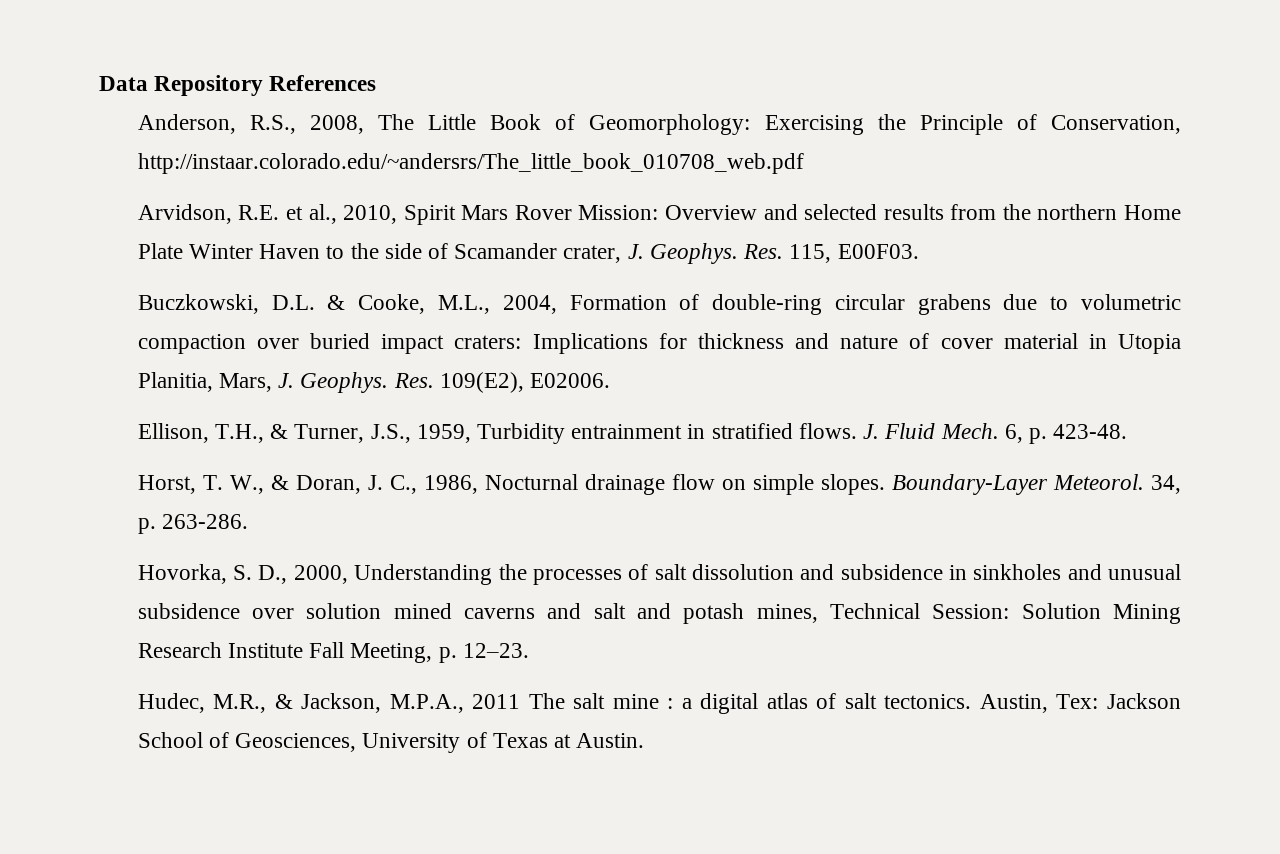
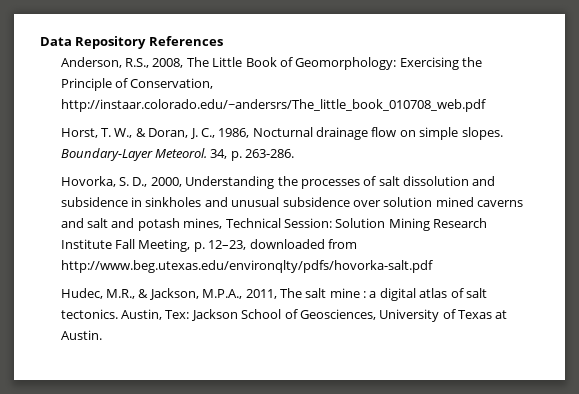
[137,204,1181,225] [137,243,919,264] [137,294,1181,315] [137,333,1181,354] [137,372,611,393] [137,423,1128,444] // Arvidson, R.E. et al., 2010, Spirit Mars Rover Mission: Overview and selected results from the northern Home Plate Winter Haven to the side of Scamander crater, J. Geophys. Res. 115, E00F03. // Buczkowski, D.L. & Cooke, M.L., 2004, Formation of double-ring circular grabens due to volumetric compaction over buried impact craters: Implications for thickness and nature of cover material in Utopia Planitia, Mars, J. Geophys. Res. 109(E2), E02006. // Ellison, T.H., & Turner, J.S., 1959, Turbidity entrainment in stratified flows. J. Fluid Mech. 6, p. 423-48. -> (486, 105) none
[462,643,529,658] 12–23. -> [208,239,357,250] [60,260,433,273] 12–23, downloaded from http://www.beg.utexas.edu/environqlty/pdfs/hovorka-salt.pdf
[472,694,521,709] 2011 -> [245,289,277,299] 2011,

